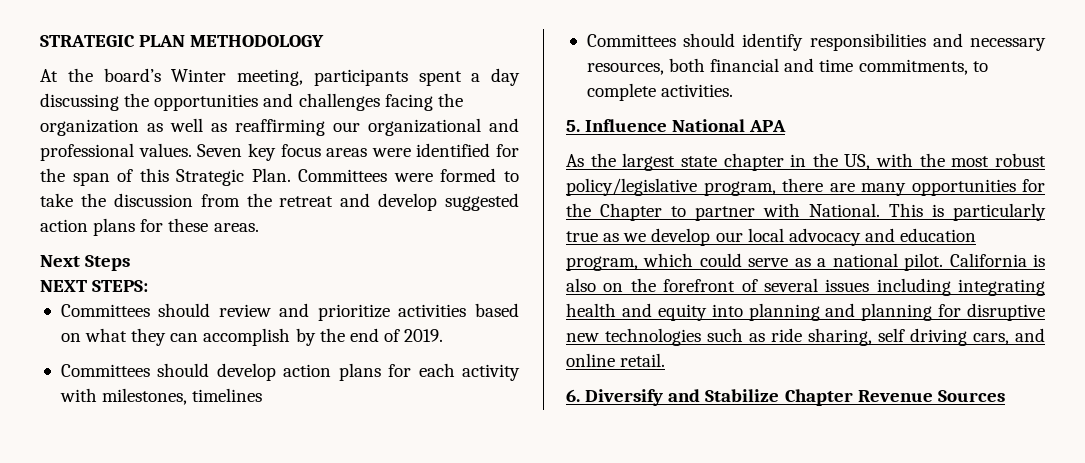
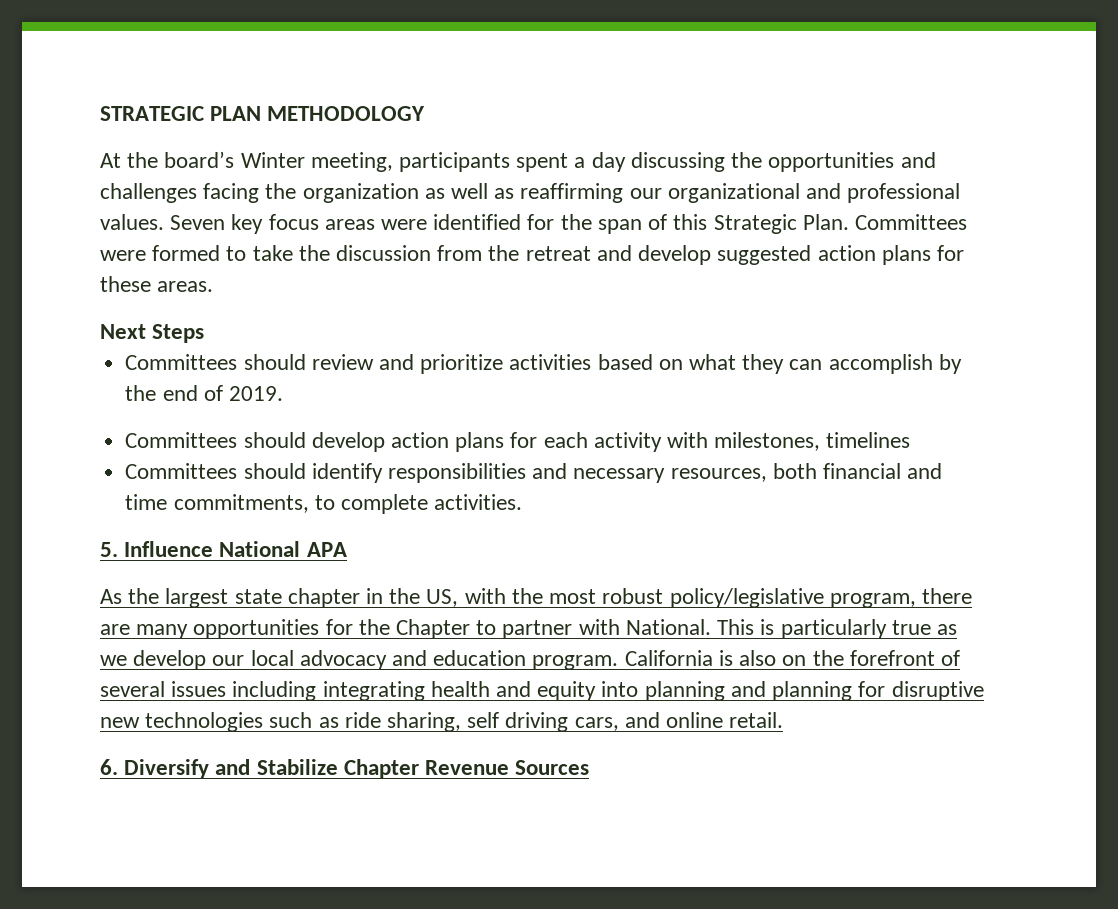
[40,280,149,292] // NEXT STEPS: -> (205, 333) none
[566,253,944,271] program, which could serve as a national pilot. -> [532,655,619,670] program.

